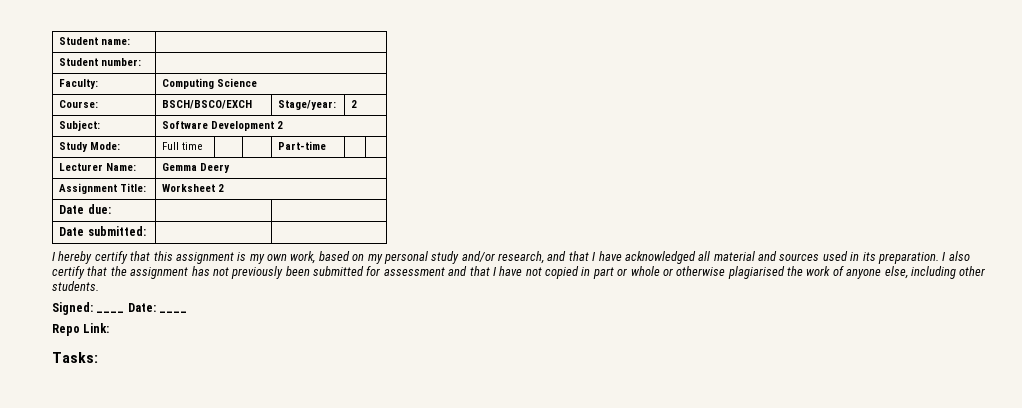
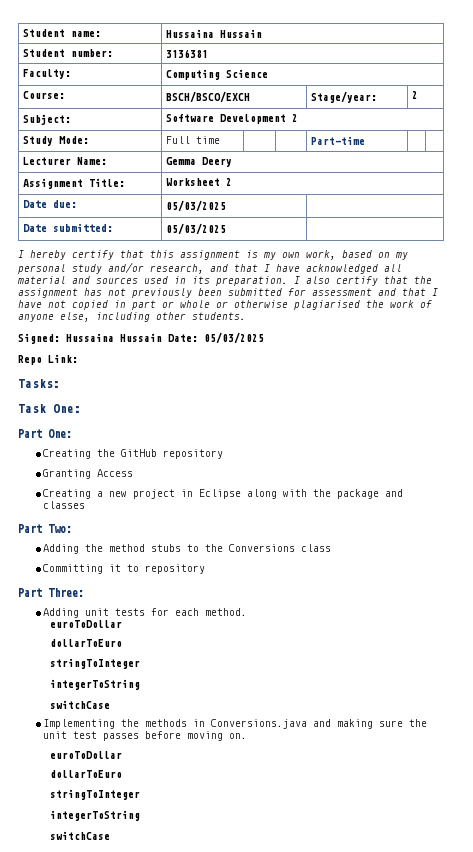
(131, 42) none -> [165,29,262,38] Hussaina Hussain
(142, 62) none -> [165,49,208,58] 3136381
(111, 209) none -> [165,200,226,212] 05/03/2025
(146, 231) none -> [165,223,226,235] 05/03/2025
[96,303,188,313] ____ Date: ____ -> [66,332,264,344] Hussaina Hussain Date: 05/03/2025
(98, 357) none -> [18,404,81,413] [18,429,72,438] [43,449,224,459] [43,469,134,479] [43,489,404,499] [43,501,86,509] [18,524,72,533] [43,544,332,554] [43,564,206,574] [18,588,84,597] [43,608,248,618] [50,620,123,628] [50,639,123,647] [50,658,141,669] [50,679,141,690] [50,700,111,709] [43,719,428,729] [43,731,248,741] [50,751,123,759] [50,770,123,778] [50,789,141,800] [50,810,141,821] [50,831,111,840] // Task One: // Part One: // Creating the GitHub repository // Granting Access // Creating a new project in Eclipse along with the package and classes // Part Two: // Adding the method stubs to the Conversions class // Committing it to repository // Part Three: // Adding unit tests for each method. // euroToDollar // dollarToEuro // stringToInteger // integerToString // switchCase // Implementing the methods in Conversions.java and making sure the unit test passes before moving on. // euroToDollar // dollarToEuro // stringToInteger // integerToString // switchCase

